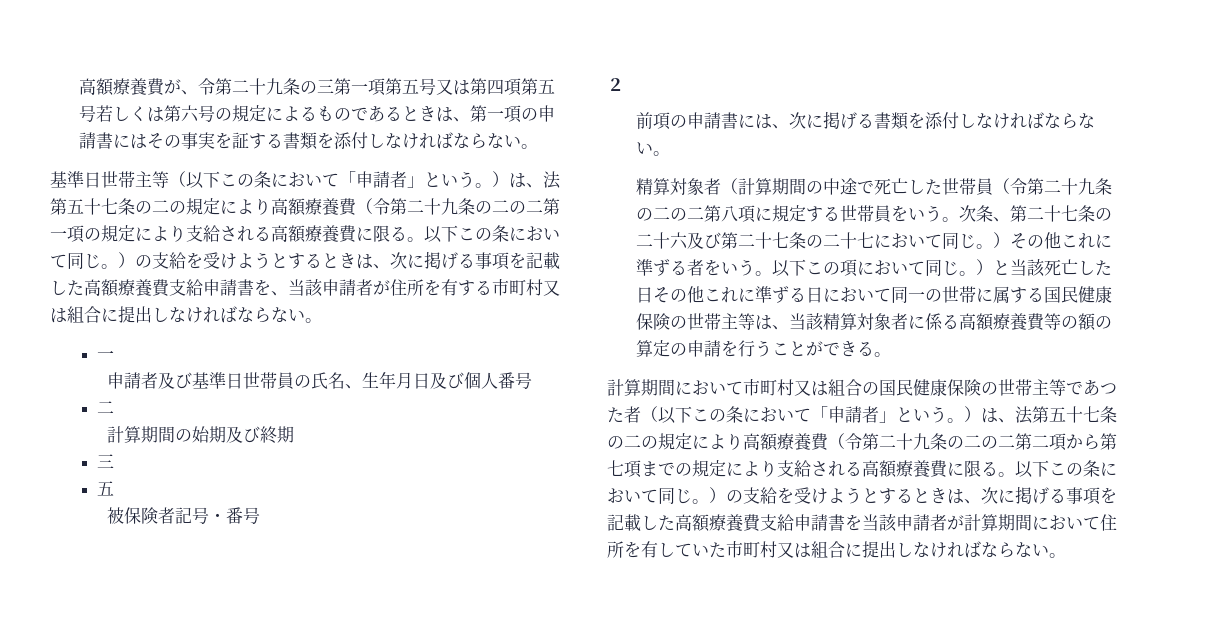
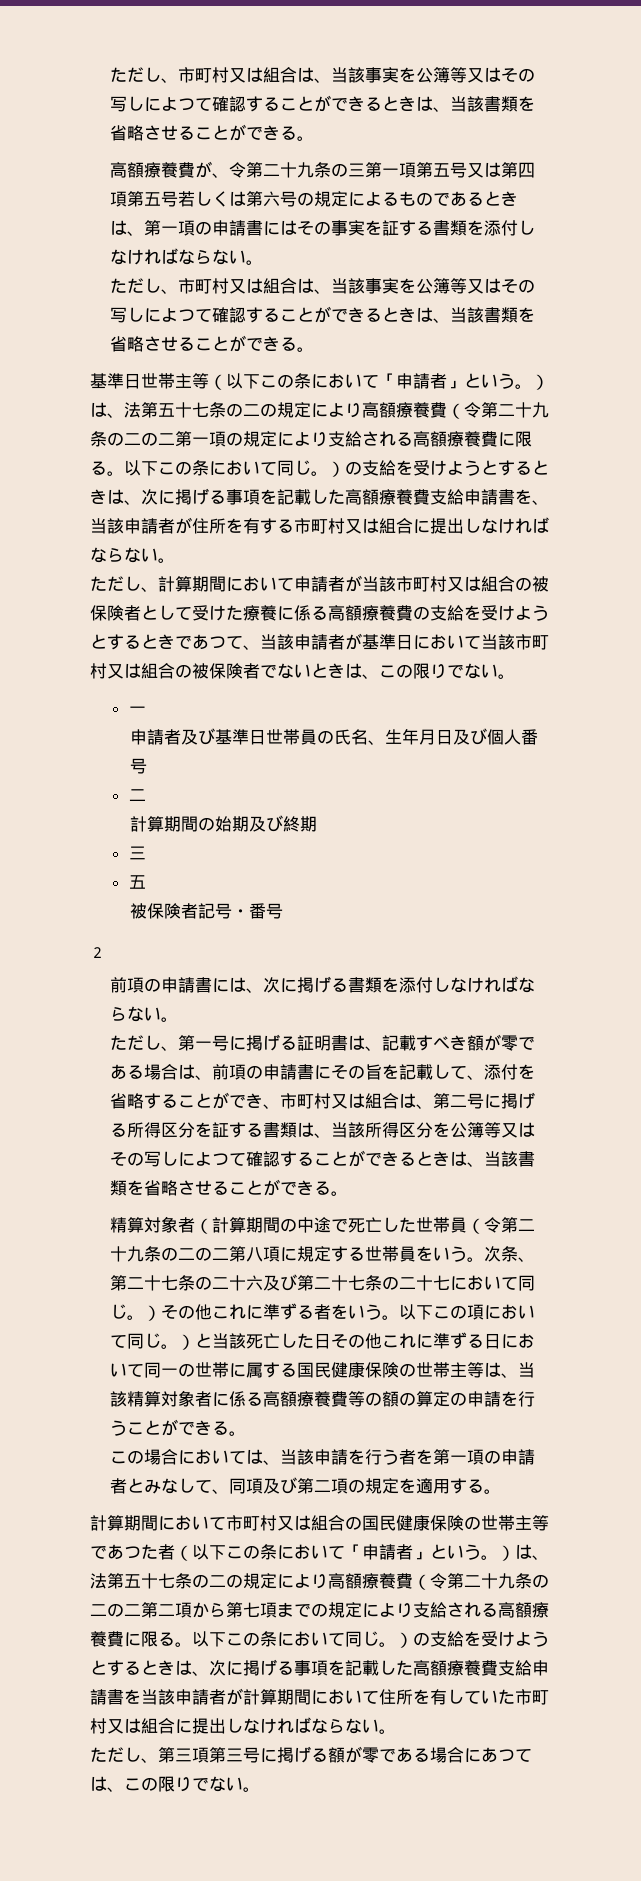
(78, 86) none -> [109,67,535,83] [109,95,535,112] [109,124,314,141] ただし、市町村又は組合は、当該事実を公簿等又はその写しによつて確認することができるときは、当該書類を省略させることができる。 //
(538, 146) none -> [109,278,535,294] [109,306,535,323] [109,335,314,352] // ただし、市町村又は組合は、当該事実を公簿等又はその写しによつて確認することができるときは、当該書類を省略させることができる。
(322, 320) none -> [90,575,549,592] [90,605,549,621] [90,633,549,650] [90,663,515,679] // ただし、計算期間において申請者が当該市町村又は組合の被保険者として受けた療養に係る高額療養費の支給を受けようとするときであつて、当該申請者が基準日において当該市町村又は組合の被保険者でないときは、この限りでない。
(670, 153) none -> [109,1034,535,1051] [109,1064,535,1080] [109,1092,535,1109] [109,1122,535,1138] [109,1150,535,1167] [109,1179,348,1196] // ただし、第一号に掲げる証明書は、記載すべき額が零である場合は、前項の申請書にその旨を記載して、添付を省略することができ、市町村又は組合は、第二号に掲げる所得区分を証する書類は、当該所得区分を公簿等又はその写しによつて確認することができるときは、当該書類を省略させることができる。
(891, 354) none -> [109,1449,535,1465] [109,1477,501,1494] // この場合においては、当該申請を行う者を第一項の申請者とみなして、同項及び第二項の規定を適用する。
(1066, 555) none -> [90,1746,532,1763] [90,1776,260,1792] // ただし、第三項第三号に掲げる額が零である場合にあつては、この限りでない。

